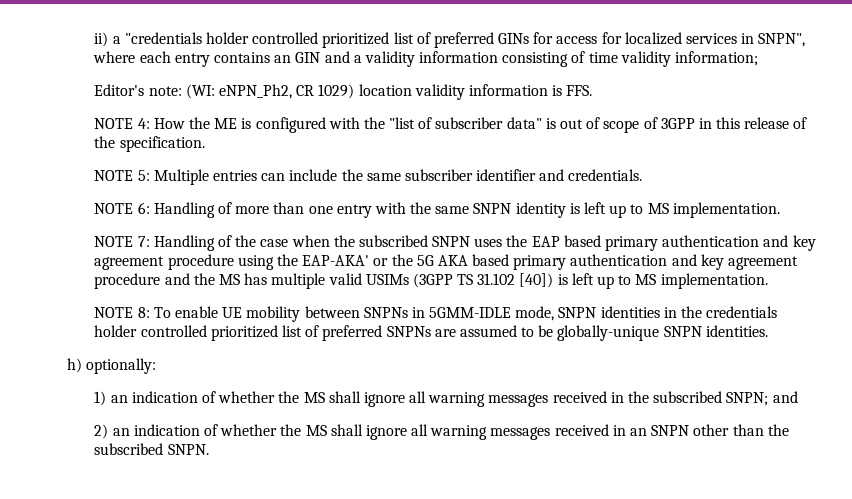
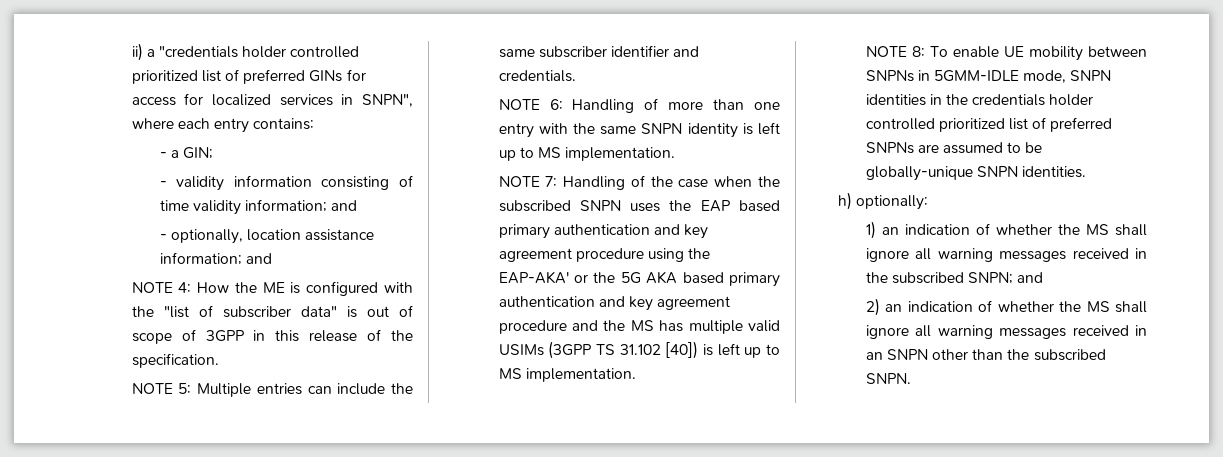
[213,51,362,63] contains an GIN and a -> [253,118,315,130] [159,147,213,159] [159,181,167,187] contains: // - a GIN; // -
[94,84,593,100] // Editor's note: (WI: eNPN_Ph2, CR 1029) location validity information is FFS. -> [331,200,358,211] [159,229,375,244] [159,252,272,265] and // - optionally, location assistance information; and

